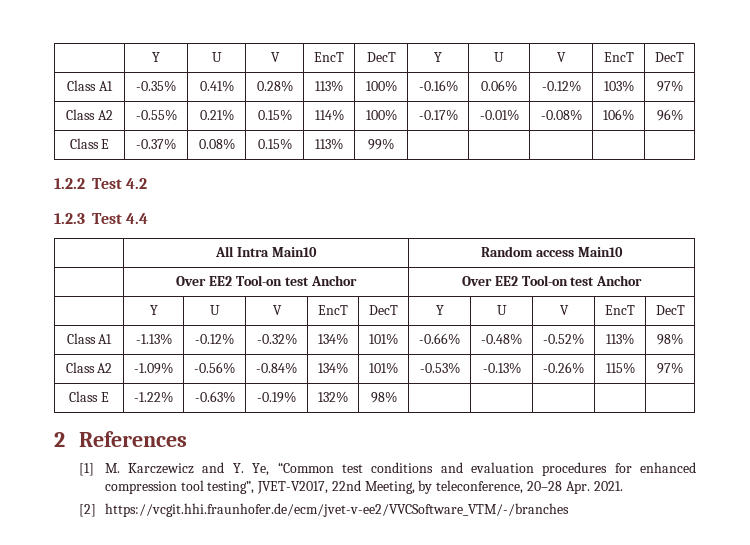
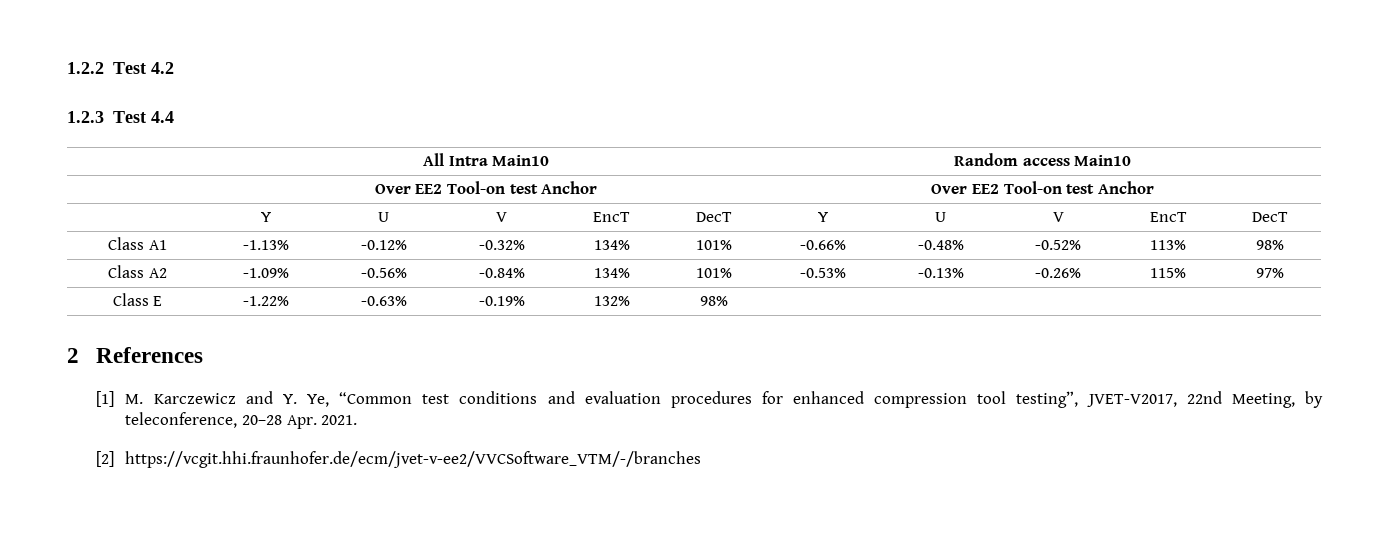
[152,52,160,62] [211,52,222,62] [270,52,280,62] [314,52,344,62] [366,52,396,62] [434,52,442,62] [494,52,504,62] [557,52,566,62] [603,52,634,62] [655,52,684,62] [67,80,113,91] [136,80,176,92] [199,80,234,92] [256,80,293,92] [315,80,343,92] [365,80,397,92] [418,80,458,92] [481,80,517,92] [541,80,581,92] [603,80,634,92] [656,80,683,92] [66,109,113,120] [135,109,177,121] [199,109,234,121] [257,109,292,121] [314,109,344,121] [365,109,397,121] [418,109,458,121] [479,109,519,121] [540,109,582,121] [603,109,634,121] [656,109,683,121] [69,138,110,149] [136,138,176,150] [198,138,235,150] [257,138,292,150] [315,138,343,150] [368,138,394,150] | Y | U | V | EncT | DecT | Y | U | V | EncT | DecT // Class A1 | -0.35% | 0.41% | 0.28% | 113% | 100% | -0.16% | 0.06% | -0.12% | 103% | 97% // Class A2 | -0.55% | 0.21% | 0.15% | 114% | 100% | -0.17% | -0.01% | -0.08% | 106% | 96% // Class E | -0.37% | 0.08% | 0.15% | 113% | 99% | | | | | // -> (67, 68) none

